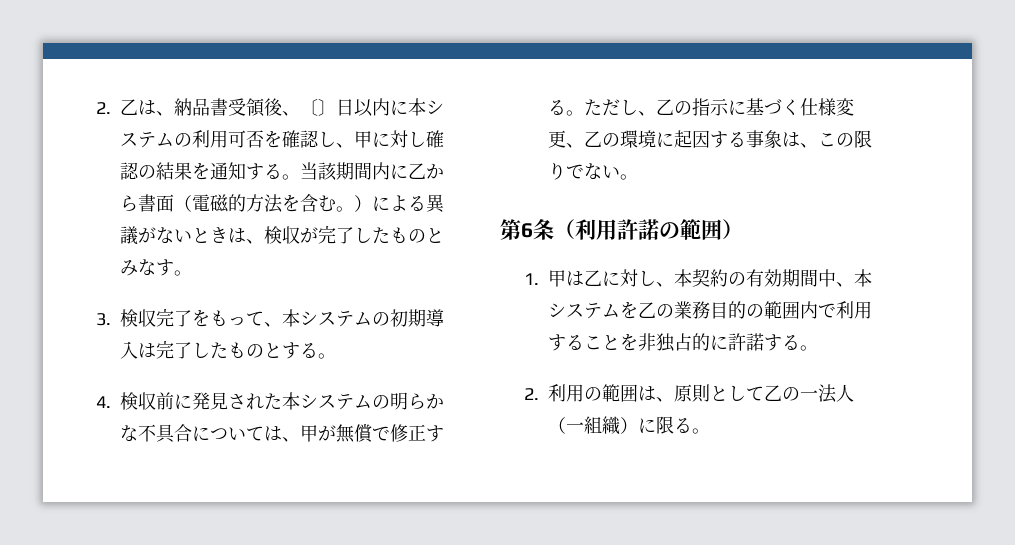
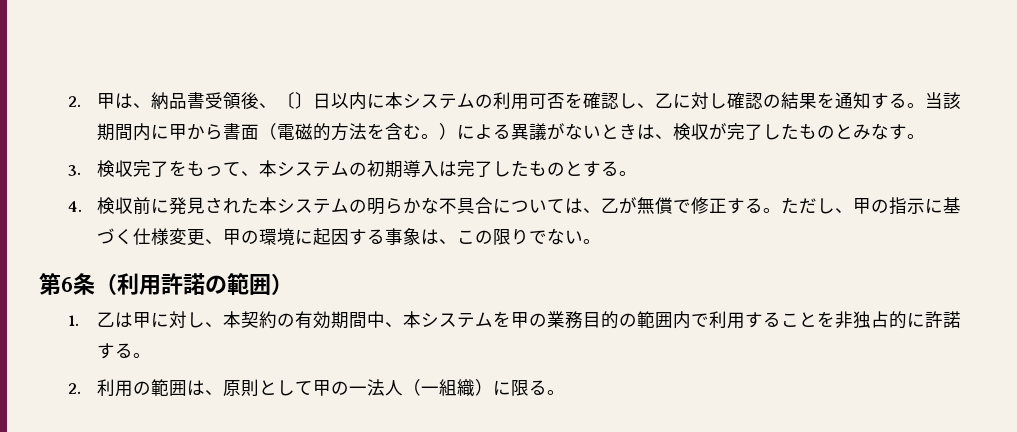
[96,99,139,115] 2.乙 -> [68,93,116,109] 2.甲
[354,131,373,148] 甲 -> [655,93,674,108] 乙
[408,163,427,179] 乙 -> [169,124,188,140] 甲
[300,425,319,442] 甲 -> [601,198,620,213] 乙
[656,99,675,115] 乙 -> [853,198,872,214] 甲
[584,131,603,147] 乙 -> [223,229,242,245] 甲
[548,270,603,287] 甲は乙 -> [97,312,152,328] 乙は甲
[638,302,657,318] 乙 -> [511,312,530,328] 甲
[764,385,783,401] 乙 -> [313,380,332,396] 甲

